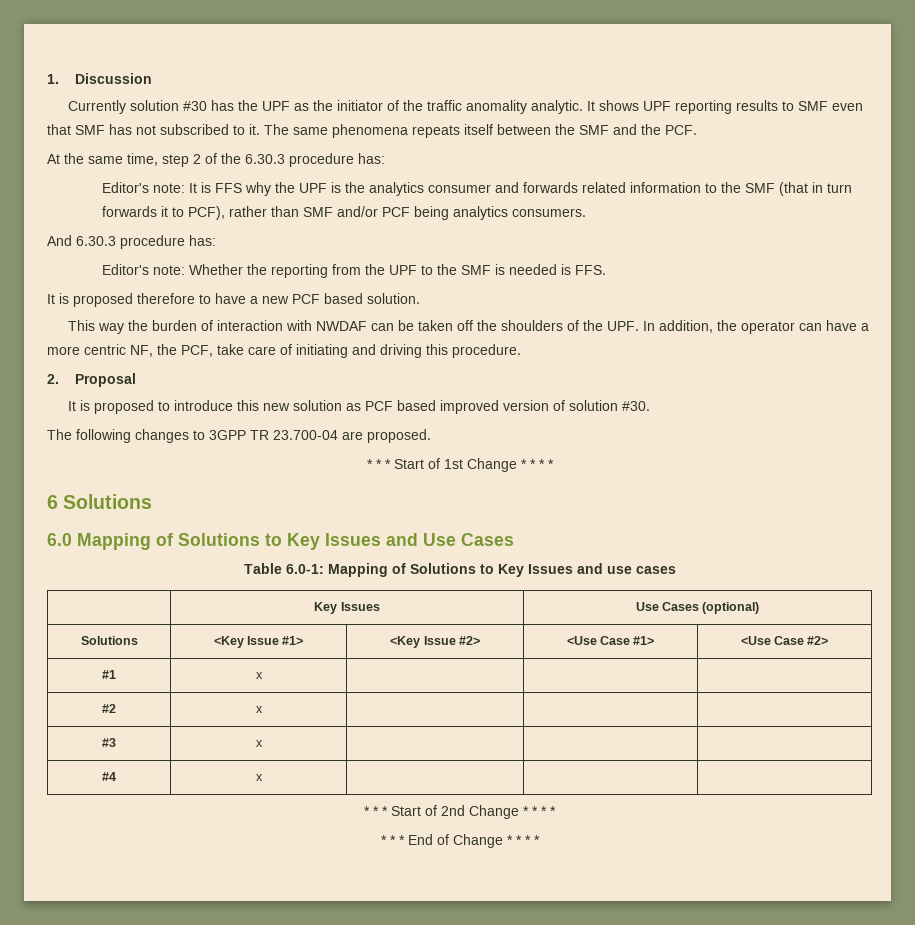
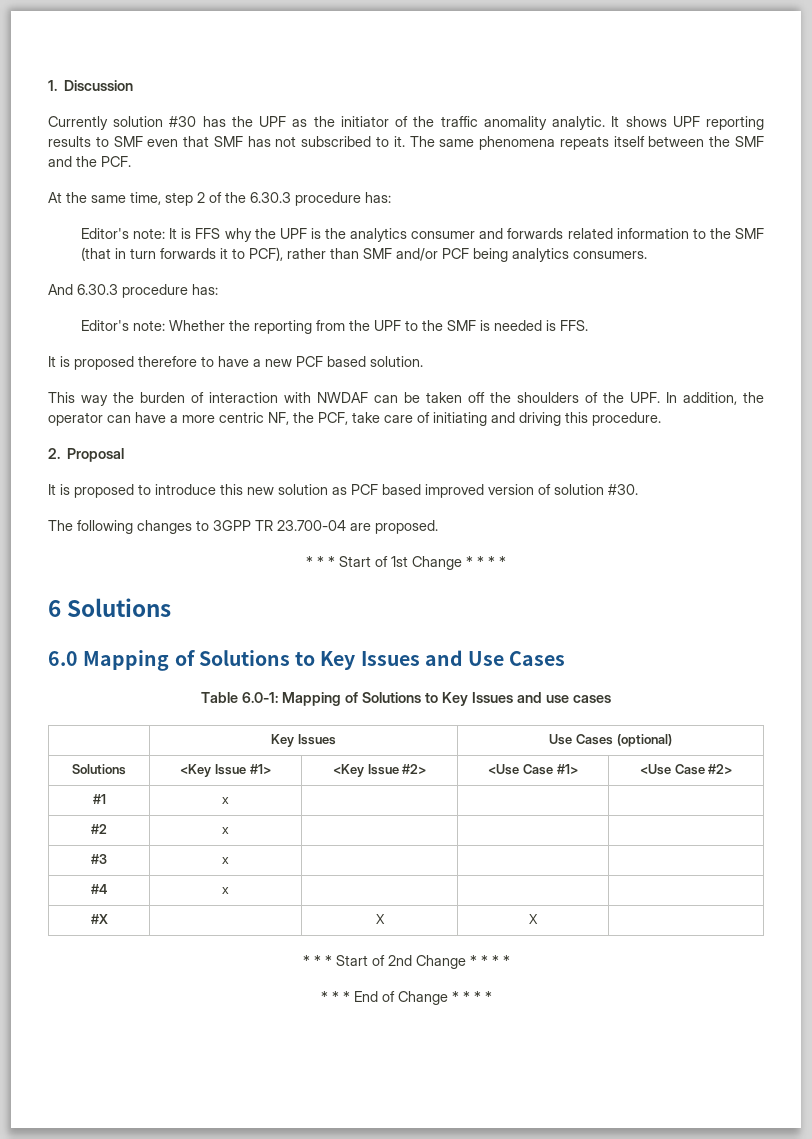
(263, 777) none -> [90,914,108,924] [375,914,385,924] [529,914,538,924] // #X | | X | X |

